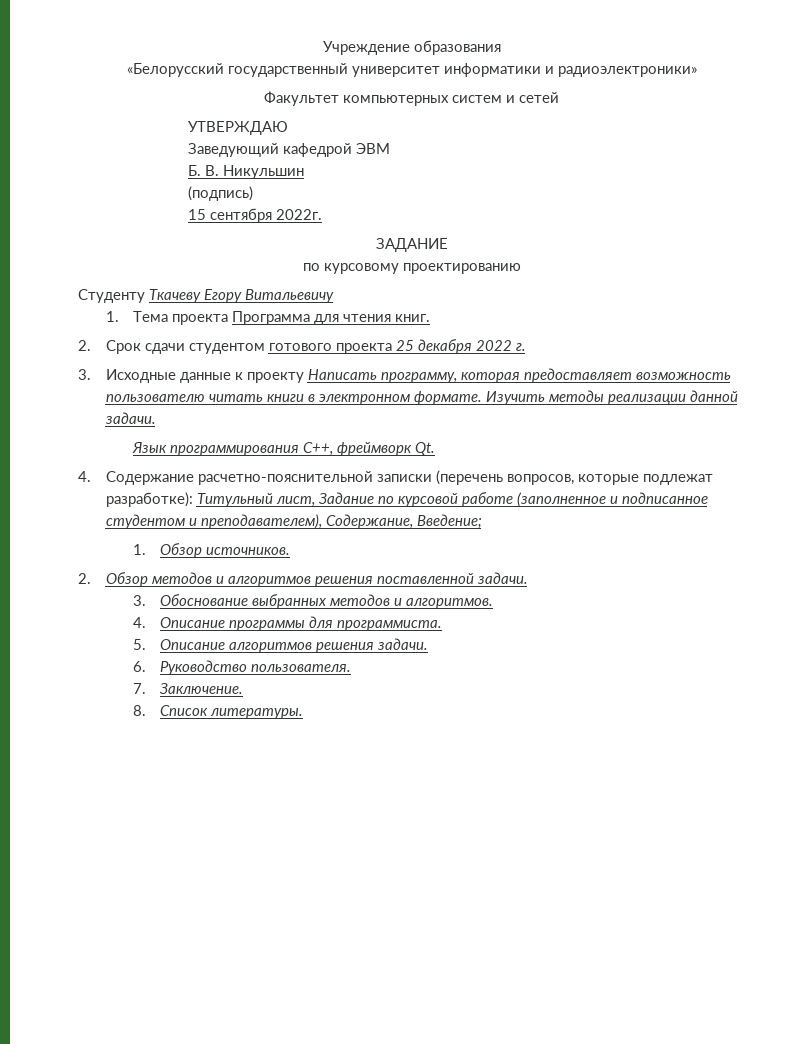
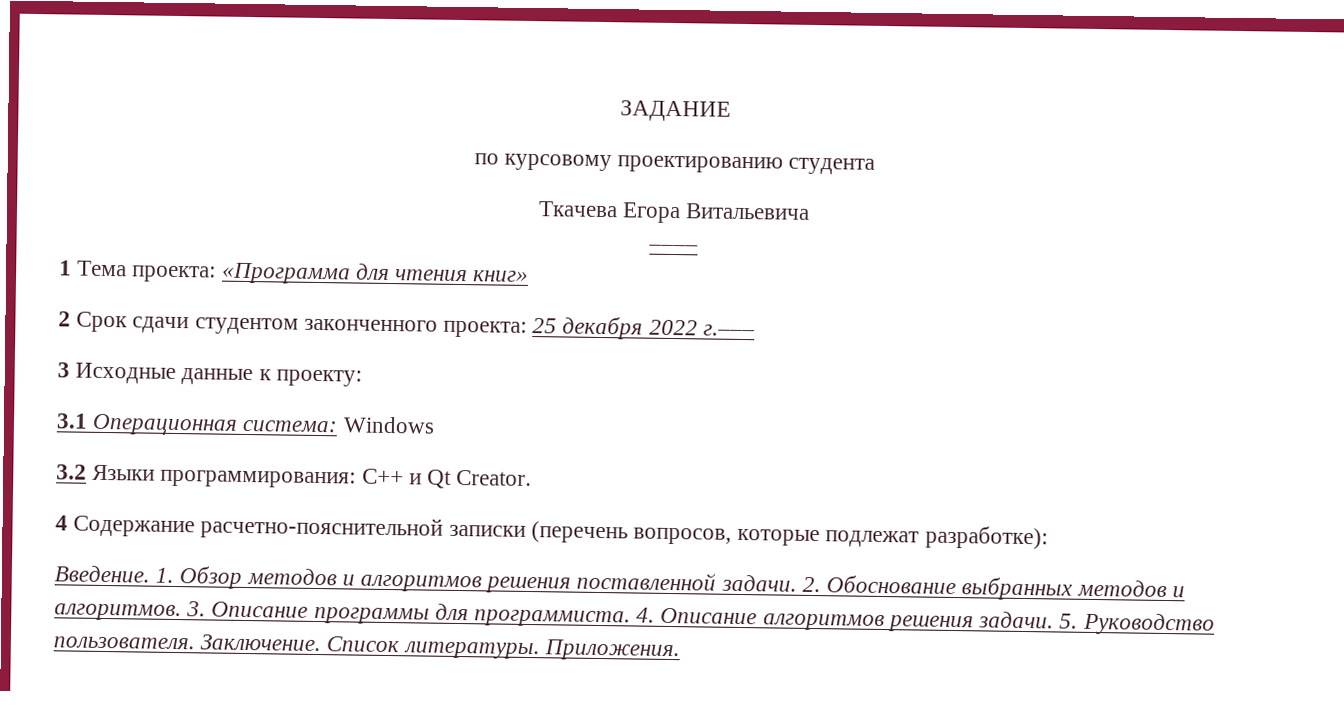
[322,40,501,55] [126,63,697,77] [264,91,559,106] [187,121,288,135] [187,143,390,157] [187,165,304,179] [187,186,253,201] [187,208,322,223] [375,238,448,252] [302,263,521,274] [78,289,334,303] [105,311,430,325] [78,340,91,351] Учреждение образования // «Белорусский государственный университет информатики и радиоэлектроники» // Факультет компьютерных систем и сетей // УТВЕРЖДАЮ // Заведующий кафедрой ЭВМ // Б. В. Никульшин // (подпись) // 15 сентября 2022г. // ЗАДАНИЕ // по курсовому проектированию // Студенту Ткачеву Егору Витальевичу // 1. Тема проекта Программа для чтения книг. // 2. -> [620,100,731,122] [473,153,876,175] [537,201,811,224] [648,244,698,252] [59,260,530,285] [58,311,71,327] ЗАДАНИЕ // по курсовому проектированию студента // Ткачева Егора Витальевича // –––– // 1 Тема проекта: «Программа для чтения книг» // 2
[268,343,392,354] готового проекта -> [303,318,528,338] законченного проекта:
[515,343,526,351] [78,369,91,380] г. // 3. -> [702,324,755,337] [57,362,70,378] г.––– // 3
[246,368,731,383] [105,390,738,405] [104,412,156,424] [131,442,435,456] [78,471,91,482] проекту Написать программу, которая предоставляет возможность пользователю читать книги в электронном формате. Изучить методы реализации данной задачи. // Язык программирования C++, фреймворк Qt. // 4. -> [275,369,362,387] [56,413,435,436] [56,464,533,489] [55,515,68,531] проекту: // 3.1 Операционная система: Windows // 3.2 Языки программирования: С++ и Qt Creator. // 4
[196,492,708,507] [105,514,482,529] [132,543,291,558] [78,573,91,584] Титульный лист, Задание по курсовой работе (заполненное и подписанное студентом и преподавателем), Содержание, Введение; // 1. Обзор источников. // 2. -> [54,565,175,583] // Введение. 1.
[132,595,146,606] // 3. -> [801,576,821,593] 2.
[132,617,146,628] // 4. -> [186,601,207,617] 3.
[132,639,146,650] // 5. -> [636,607,656,623] 4.
[132,661,146,672] // 6. -> [1059,613,1079,629] 5.
[132,683,146,694] // 7. -> (195, 643) none
[132,705,146,716] // 8. -> (322, 643) none
(304, 713) none -> [543,639,680,662] Приложения.

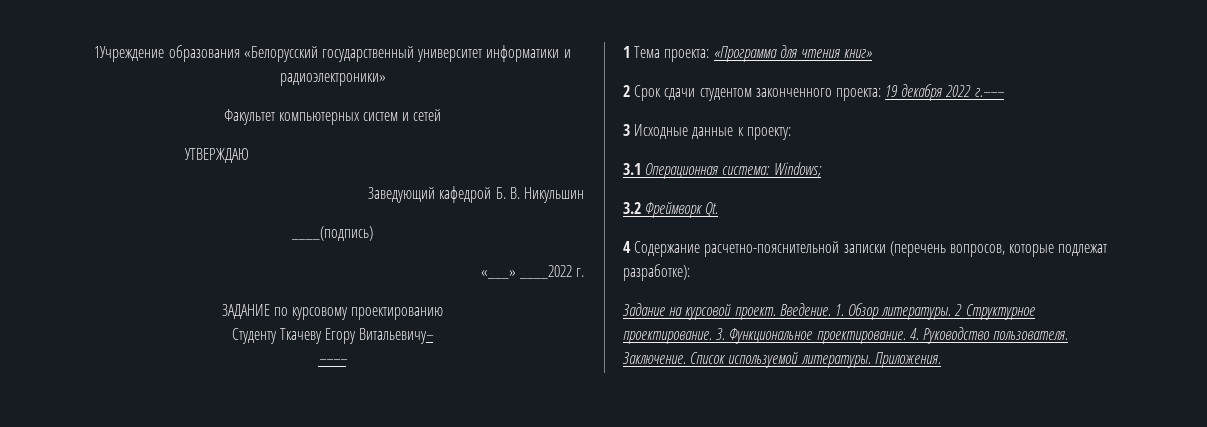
(620, 111) none -> [94,45,571,62] [279,73,386,86] [223,109,442,125] [185,148,250,163] [368,186,584,203] [291,226,373,241] [480,265,584,279] 1Учреждение образования «Белорусский государственный университет информатики и радиоэлектроники» // Факультет компьютерных систем и сетей // УТВЕРЖДАЮ // Заведующий кафедрой Б. В. Никульшин // ____(подпись) // «___» ____2022 г. //
(731, 111) // -> (270, 311) none
[788,157,876,175] [537,201,811,224] студента // Ткачева Егора Витальевича -> [231,328,435,344] // Студенту Ткачеву Егору Витальевичу–
[532,318,558,334] 25 -> [885,85,899,97] 19
[342,416,435,434] Windows -> [773,162,822,177] Windows;
[92,464,533,489] Языки программирования: С++ и Qt Creator. -> [645,202,719,218] Фреймворк Qt.
[54,565,1185,601] [54,601,1079,633] Введение. 1. Обзор методов и алгоритмов решения поставленной задачи. 2. Обоснование выбранных методов и алгоритмов. 3. Описание программы для программиста. 4. Описание алгоритмов решения задачи. 5. -> [622,303,1035,320] [623,328,919,344] Задание на курсовой проект. Введение. 1. Обзор литературы. 2 Структурное проектирование. 3. Функциональное проектирование. 4.
(400, 644) none -> [728,352,799,368] используемой

